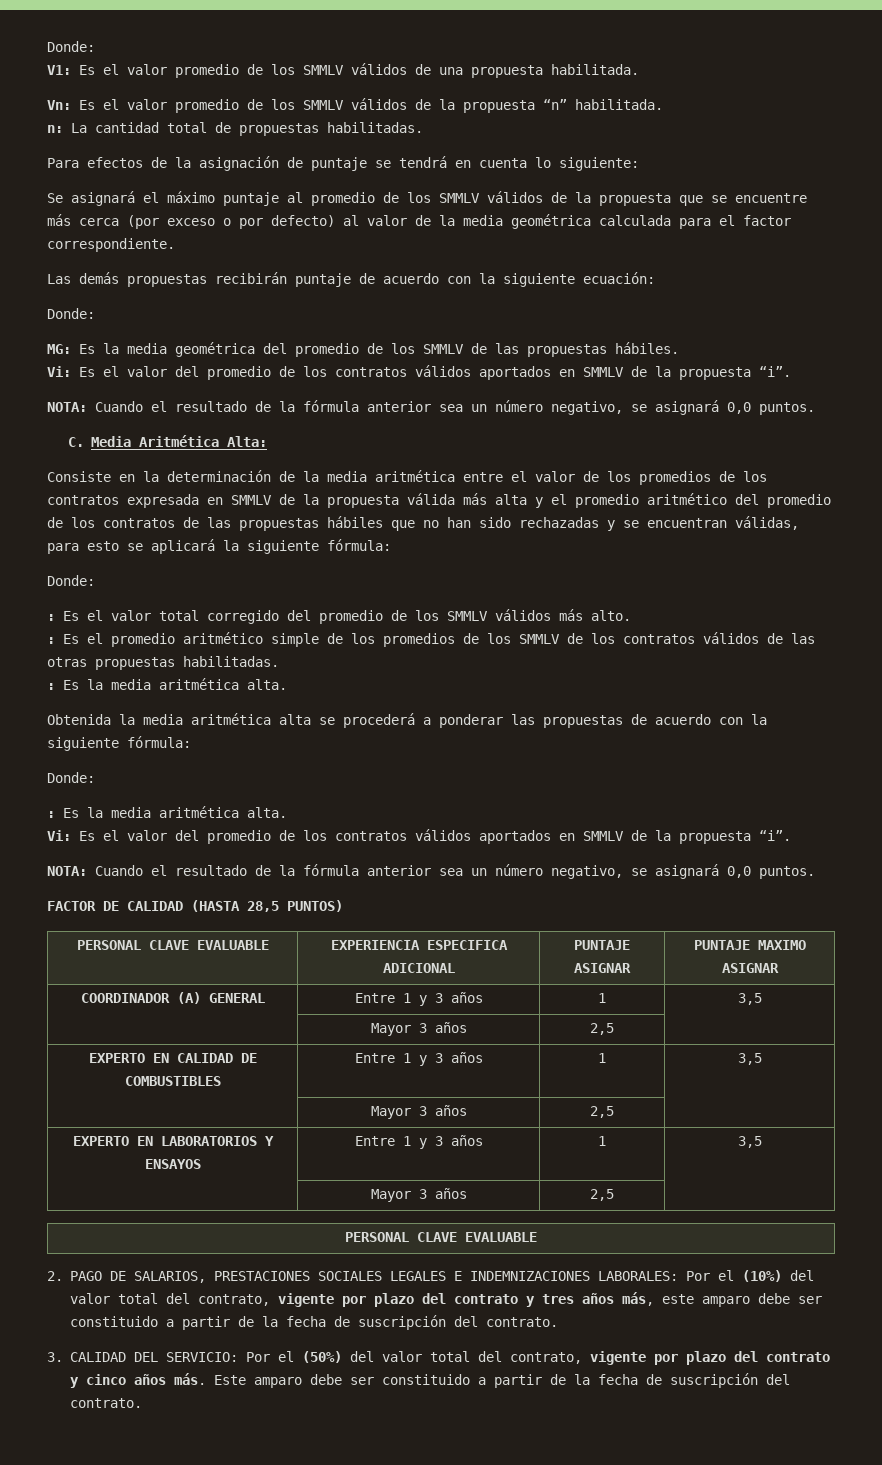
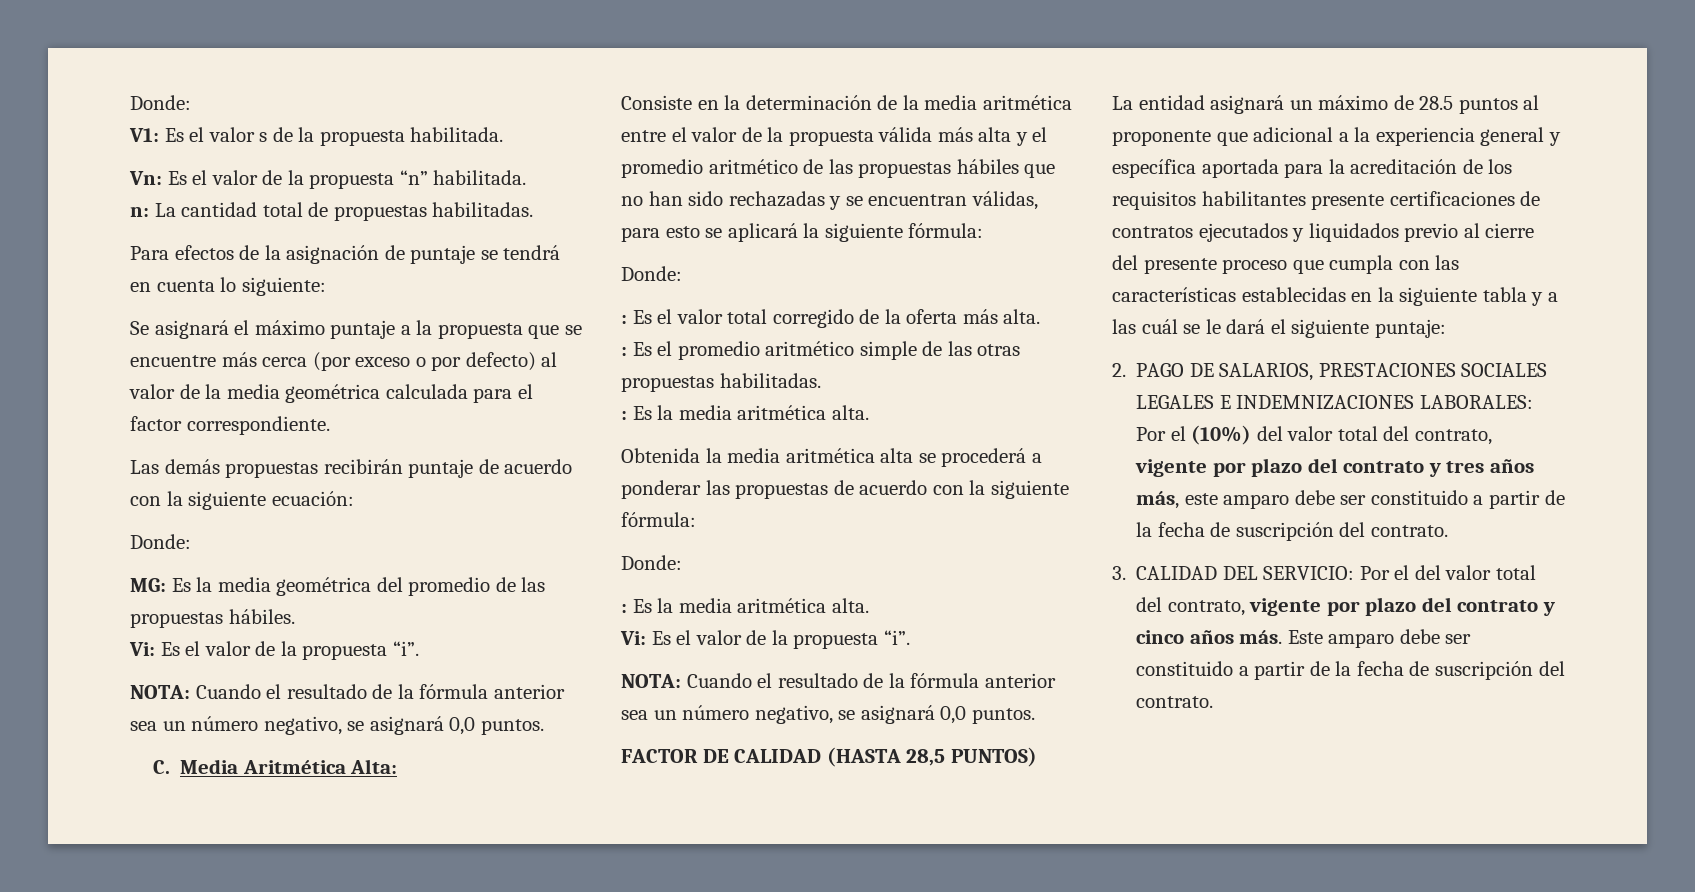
[175,63,463,78] promedio de los SMMLV válidos de una -> [259,127,315,142] s de la
[175,98,407,113] promedio de los SMMLV válidos -> (258, 177) none
[287,191,567,206] al promedio de los SMMLV válidos de -> [400,325,411,335] a
[391,343,487,354] los SMMLV de -> (516, 584) none
[175,365,624,380] del promedio de los contratos válidos aportados en SMMLV -> (251, 648) none
[607,471,767,485] [47,494,295,508] los promedios de los contratos expresada en SMMLV de -> (762, 134) none
[735,494,831,508] [47,517,175,528] del promedio de los contratos -> (798, 166) none
[287,609,631,624] del promedio de los SMMLV válidos más alto. -> [859,309,1041,324] de la oferta más alta.
[351,632,783,647] los promedios de los SMMLV de los contratos válidos de -> (943, 348) none
[175,829,624,844] del promedio de los contratos válidos aportados en SMMLV -> (742, 637) none
[76,940,269,950] [330,940,508,950] [382,963,455,973] [574,940,630,950] [574,963,631,973] [693,940,806,950] [721,963,779,973] [80,992,265,1004] [354,992,483,1006] [598,993,606,1003] [737,993,762,1005] [370,1022,467,1036] [590,1023,614,1035] [88,1053,257,1063] [124,1076,221,1086] [354,1052,483,1066] [598,1053,606,1063] [737,1053,762,1065] [370,1105,467,1119] [590,1106,614,1118] [72,1136,274,1146] [144,1159,201,1169] [354,1135,483,1149] [598,1136,606,1146] [737,1136,762,1148] [370,1188,467,1202] [590,1189,614,1201] [345,1232,537,1242] // PERSONAL CLAVE EVALUABLE | EXPERIENCIA ESPECIFICA ADICIONAL | PUNTAJE ASIGNAR | PUNTAJE MAXIMO ASIGNAR // COORDINADOR (A) GENERAL | Entre 1 y 3 años | 1 | 3,5 // | Mayor 3 años | 2,5 | // EXPERTO EN CALIDAD DE COMBUSTIBLES | Entre 1 y 3 años | 1 | 3,5 // | Mayor 3 años | 2,5 | // EXPERTO EN LABORATORIOS Y ENSAYOS | Entre 1 y 3 años | 1 | 3,5 // | Mayor 3 años | 2,5 | // PERSONAL CLAVE EVALUABLE -> [1112,95,1540,114] [1112,127,1561,146] [1112,159,1513,178] [1112,191,1541,210] [1112,223,1535,242] [1112,255,1460,274] [1112,287,1558,306] [1112,319,1446,338] // La entidad asignará un máximo de 28.5 puntos al proponente que adicional a la experiencia general y específica aportada para la acreditación de los requisitos habilitantes presente certificaciones de contratos ejecutados y liquidados previo al cierre del presente proceso que cumpla con las características establecidas en la siguiente tabla y a las cuál se le dará el siguiente puntaje:
[301,1351,342,1363] (50%) -> (1410, 572) none

